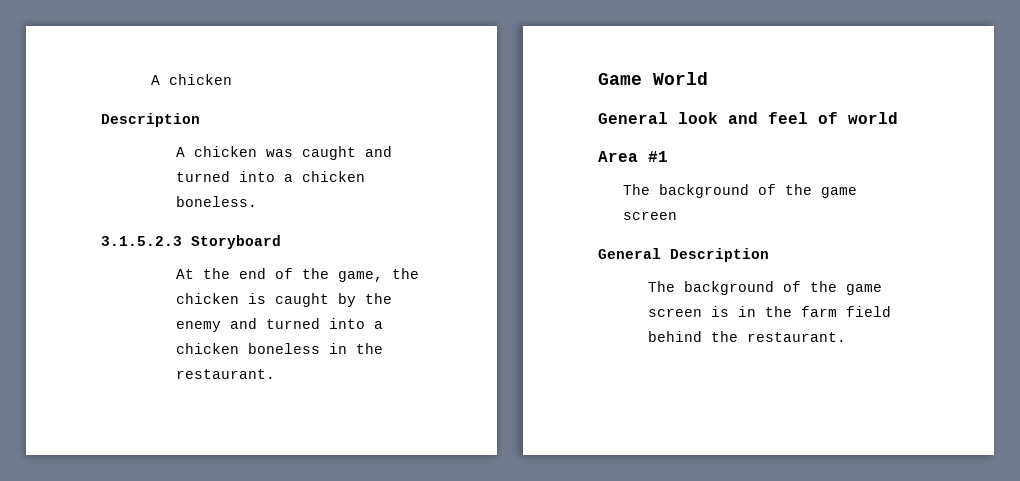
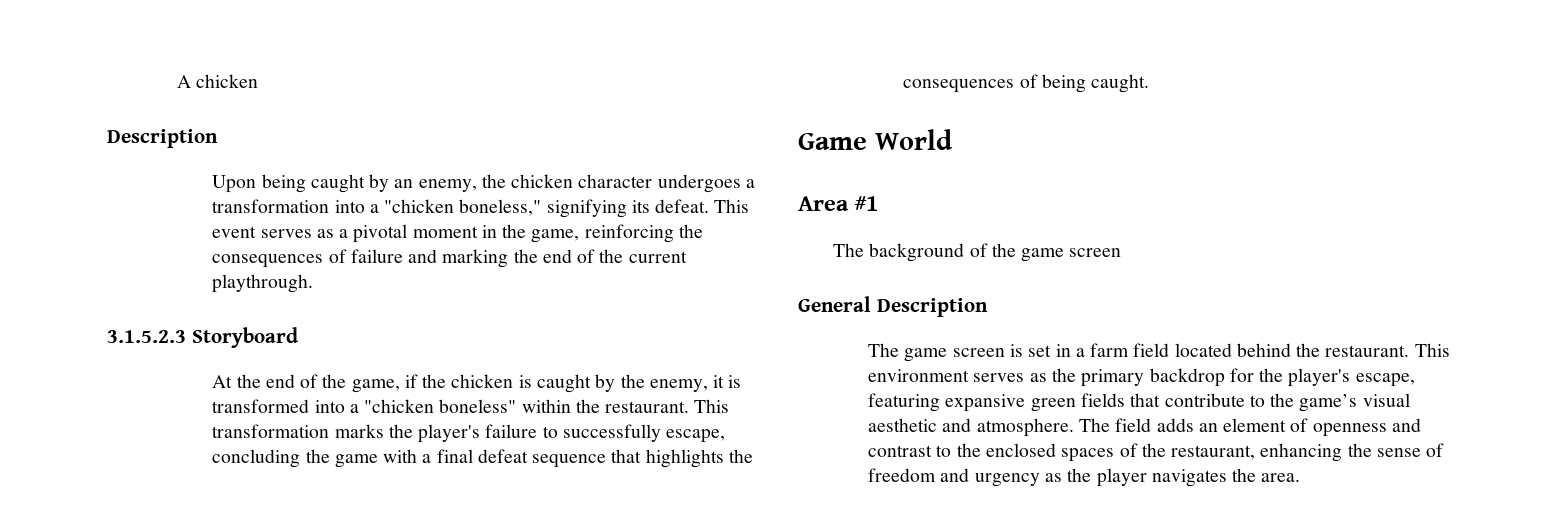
[175,146,392,160] [175,171,365,182] [175,196,257,207] A chicken was caught and turned into a chicken boneless. -> [212,174,755,193] [212,199,750,218] [212,224,703,243] [212,249,687,268] [212,274,314,293] Upon being caught by an enemy, the chicken character undergoes a transformation into a "chicken boneless," signifying its defeat. This event serves as a pivotal moment in the game, reinforcing the consequences of failure and marking the end of the current playthrough.
(383, 276) none -> [404,374,418,388] if
[175,318,383,332] [175,343,383,354] [175,369,275,379] [598,72,708,85] [598,112,898,124] enemy and turned into a chicken boneless in the restaurant. // Game World // General look and feel of world -> [649,375,742,392] [212,399,730,413] [212,424,726,443] [212,449,753,468] [903,74,1150,93] [798,129,953,150] enemy, it is transformed into a "chicken boneless" within the restaurant. This transformation marks the player's failure to successfully escape, concluding the game with a final defeat sequence that highlights the consequences of being caught. // Game World
[683,281,882,295] [647,306,792,317] background of the game screen is in the -> [904,344,1085,362] game screen is set in a
(891, 311) none -> [1174,343,1232,357] located
(846, 337) none -> [1414,343,1450,357] [868,368,1415,387] [868,393,1410,412] [868,418,1421,437] [868,443,1445,462] [868,468,1301,487] This environment serves as the primary backdrop for the player's escape, featuring expansive green fields that contribute to the game’s visual aesthetic and atmosphere. The field adds an element of openness and contrast to the enclosed spaces of the restaurant, enhancing the sense of freedom and urgency as the player navigates the area.

